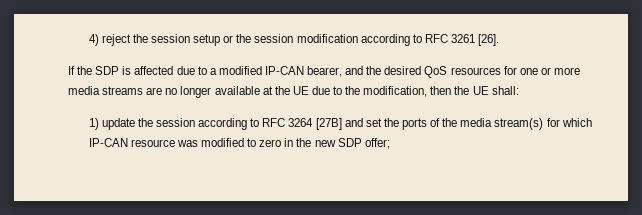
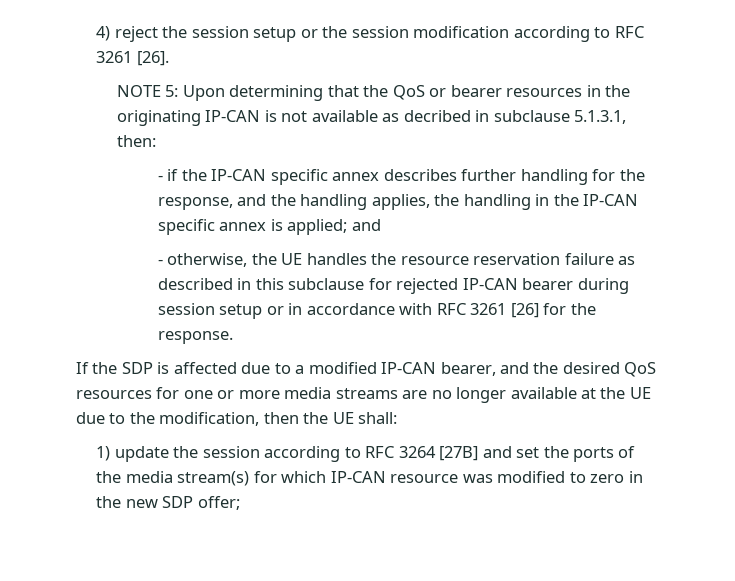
(500, 40) none -> [116,85,630,101] [116,110,627,126] [116,135,156,147] [157,169,645,185] [157,194,639,210] [157,219,381,235] [157,253,636,267] [157,278,629,294] [157,303,596,319] [157,331,233,344] // NOTE 5: Upon determining that the QoS or bearer resources in the originating IP-CAN is not available as decribed in subclause 5.1.3.1, then: // - if the IP-CAN specific annex describes further handling for the response, and the handling applies, the handling in the IP-CAN specific annex is applied; and // - otherwise, the UE handles the resource reservation failure as described in this subclause for rejected IP-CAN bearer during session setup or in accordance with RFC 3261 [26] for the response.

